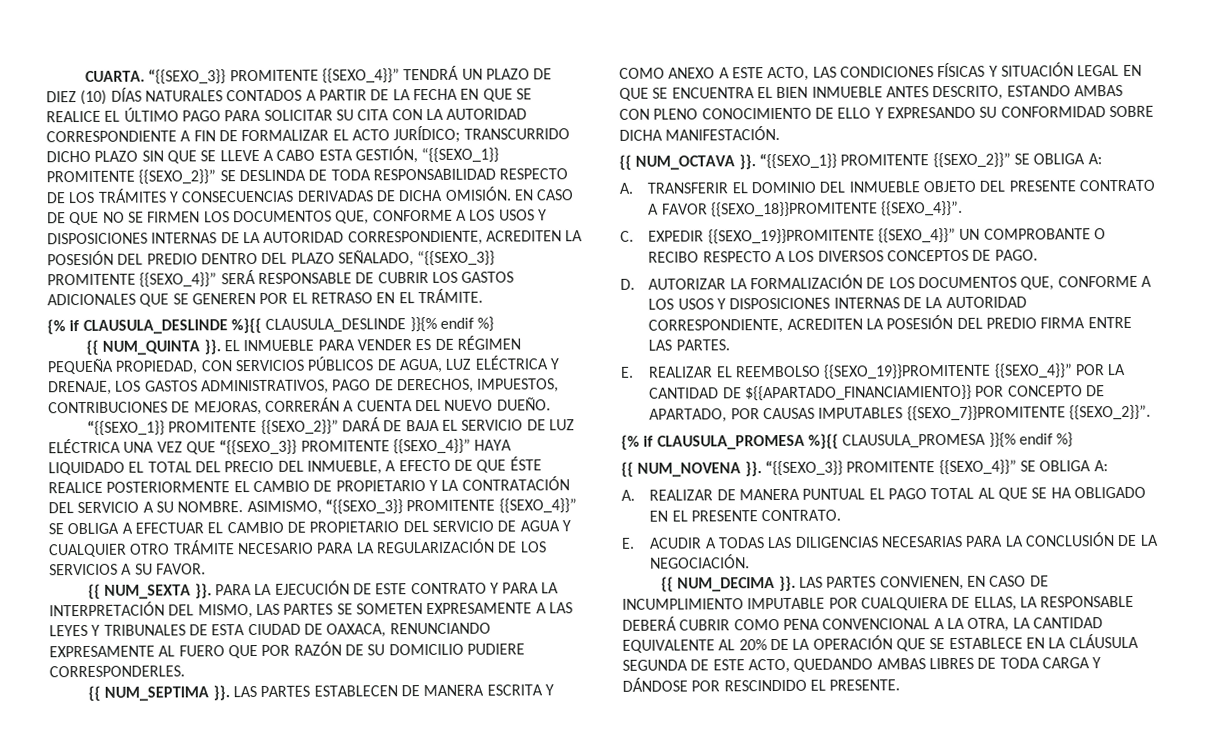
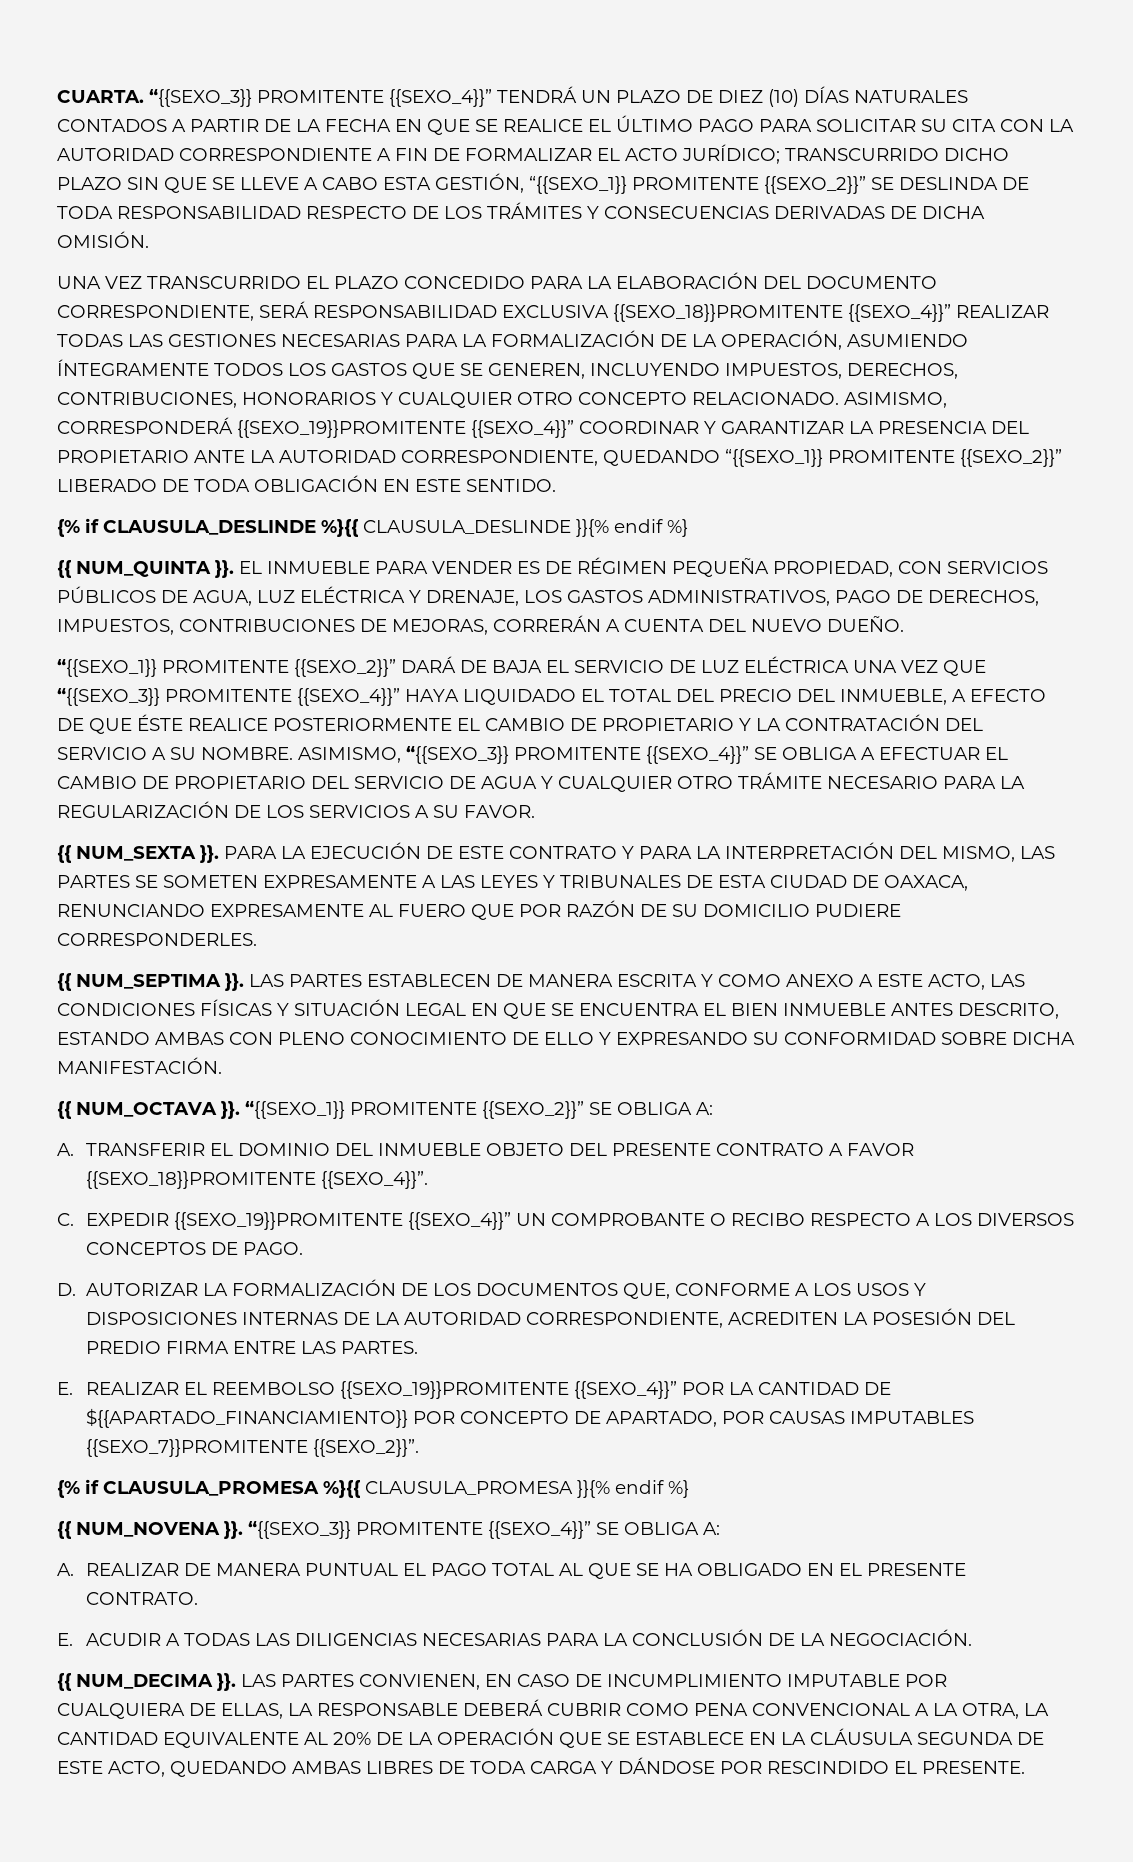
[513,189,575,201] [47,209,547,226] [47,230,584,246] [47,250,496,267] [47,269,515,288] [47,288,483,307] EN CASO DE QUE NO SE FIRMEN LOS DOCUMENTOS QUE, CONFORME A LOS USOS Y DISPOSICIONES INTERNAS DE LA AUTORIDAD CORRESPONDIENTE, ACREDITEN LA POSESIÓN DEL PREDIO DENTRO DEL PLAZO SEÑALADO, “{{SEXO_3}} PROMITENTE {{SEXO_4}}” SERÁ RESPONSABLE DE CUBRIR LOS GASTOS ADICIONALES QUE SE GENEREN POR EL RETRASO EN EL TRÁMITE. -> [57,272,937,289] [57,301,1049,322] [57,330,968,350] [57,359,958,379] [57,392,947,408] [57,417,1029,438] [57,449,1062,467] [57,475,556,492] // UNA VEZ TRANSCURRIDO EL PLAZO CONCEDIDO PARA LA ELABORACIÓN DEL DOCUMENTO CORRESPONDIENTE, SERÁ RESPONSABILIDAD EXCLUSIVA {{SEXO_18}}PROMITENTE {{SEXO_4}}” REALIZAR TODAS LAS GESTIONES NECESARIAS PARA LA FORMALIZACIÓN DE LA OPERACIÓN, ASUMIENDO ÍNTEGRAMENTE TODOS LOS GASTOS QUE SE GENEREN, INCLUYENDO IMPUESTOS, DERECHOS, CONTRIBUCIONES, HONORARIOS Y CUALQUIER OTRO CONCEPTO RELACIONADO. ASIMISMO, CORRESPONDERÁ {{SEXO_19}}PROMITENTE {{SEXO_4}}” COORDINAR Y GARANTIZAR LA PRESENCIA DEL PROPIETARIO ANTE LA AUTORIDAD CORRESPONDIENTE, QUEDANDO “{{SEXO_1}} PROMITENTE {{SEXO_2}}” LIBERADO DE TODA OBLIGACIÓN EN ESTE SENTIDO.

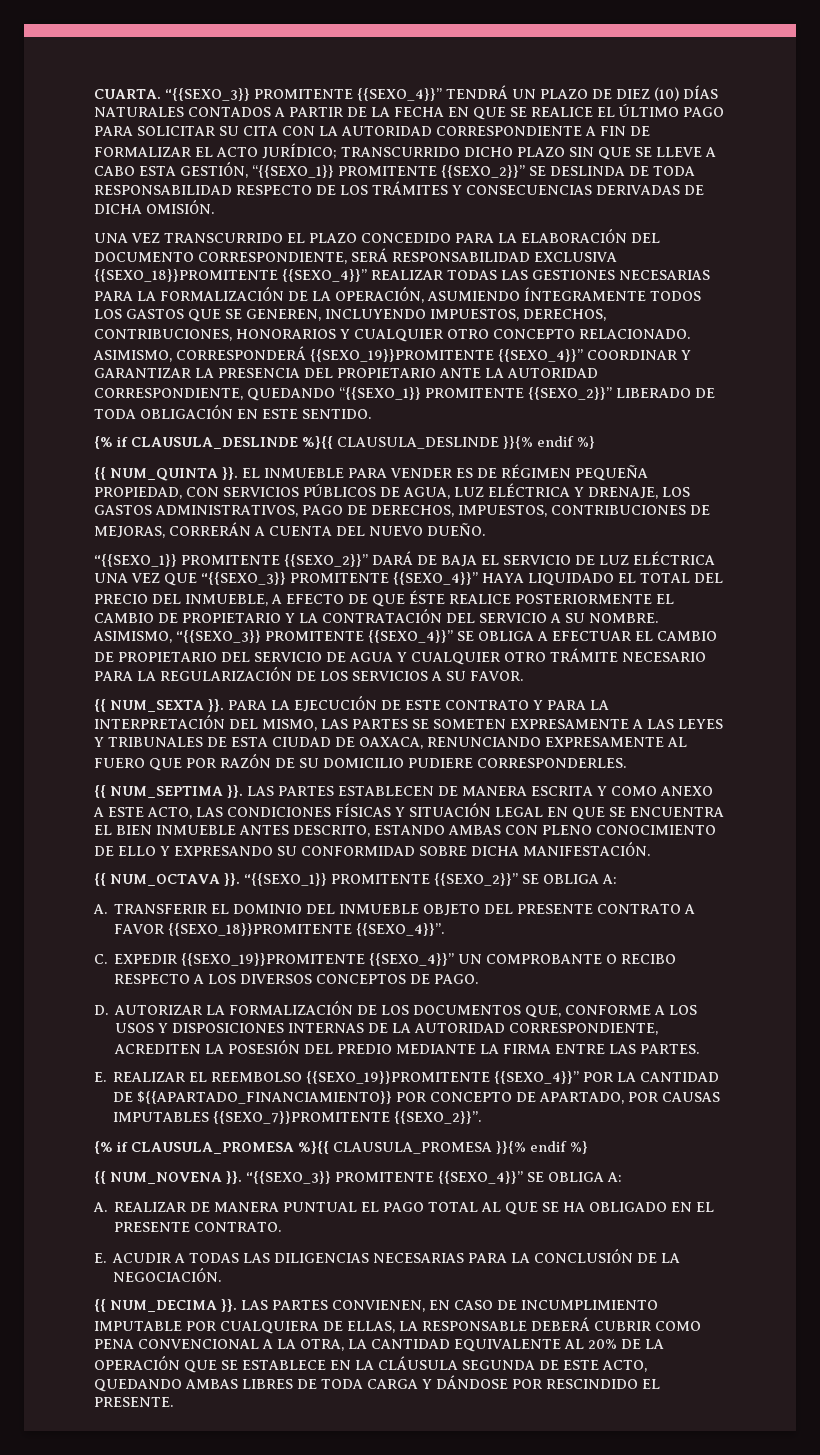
(161, 1347) none -> [396,1044,500,1054] MEDIANTE LA

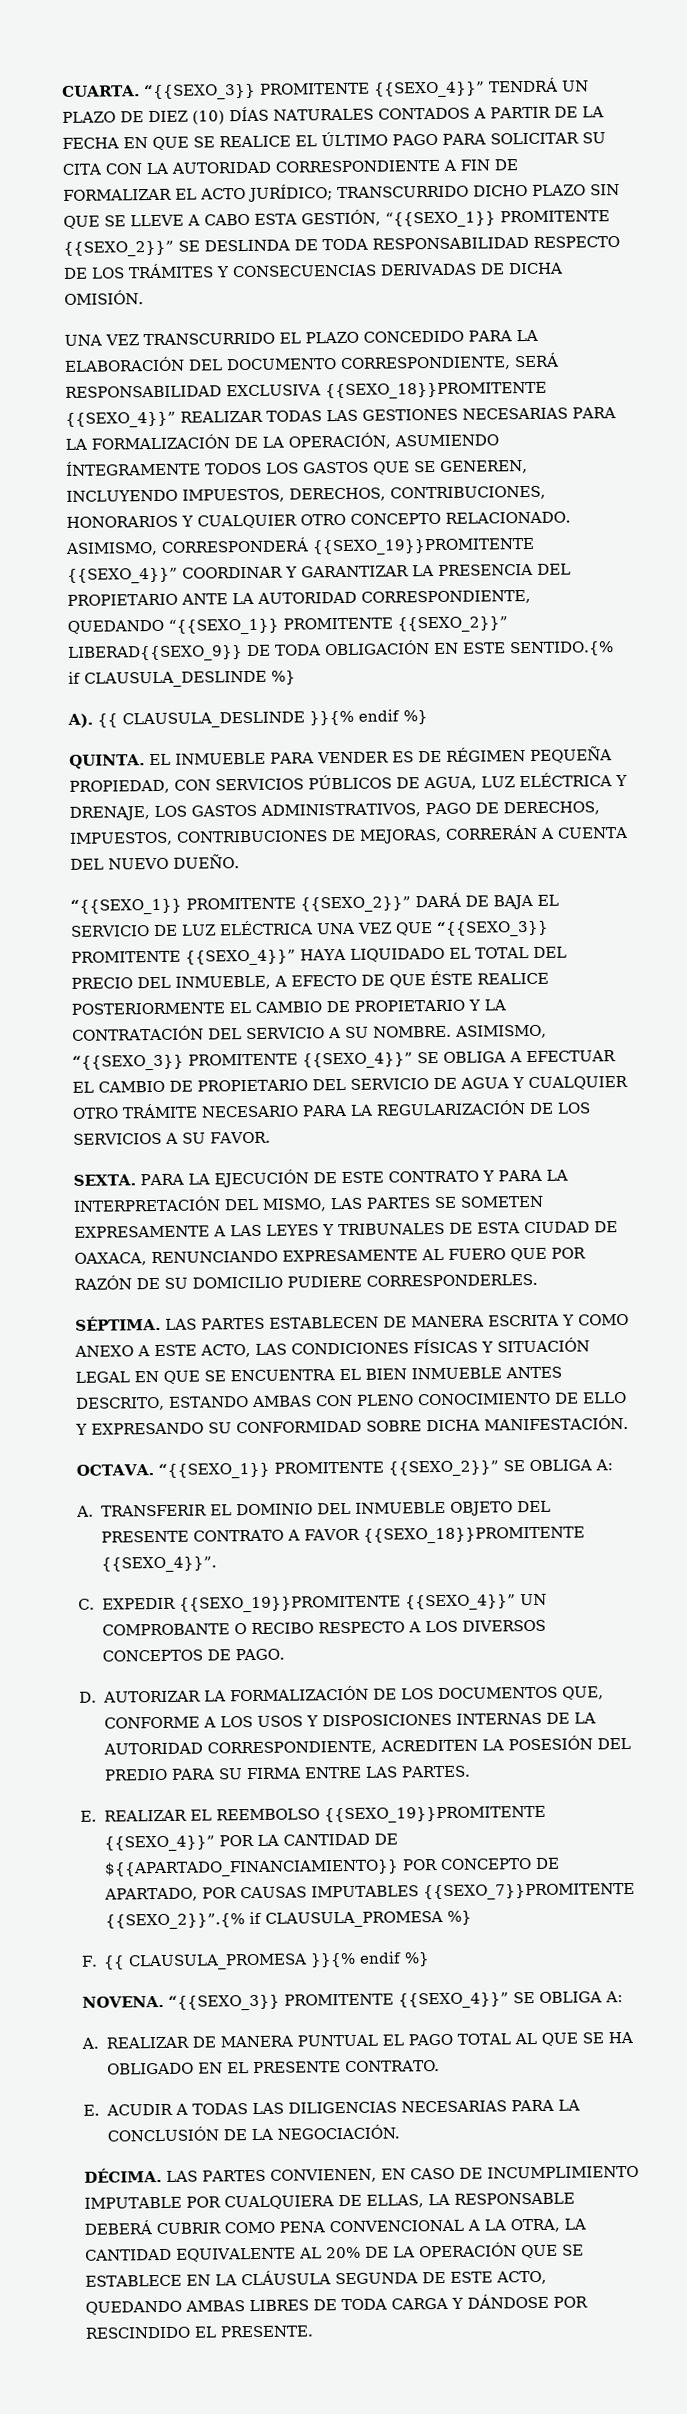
[616,388,691,398] LIBERADO -> [68,645,243,662] LIBERAD{{SEXO_9}}
[302,409,371,419] [94,436,333,449] SENTIDO. // {% if CLAUSULA_DESLINDE %}{{ -> [509,641,614,657] [68,670,296,688] [67,713,118,728] SENTIDO.{% if CLAUSULA_DESLINDE %} // A). {{
[94,467,238,481] {{ NUM_QUINTA }}. -> [69,754,145,769] QUINTA.
[94,699,224,712] {{ NUM_SEXTA }}. -> [73,1174,136,1186] SEXTA.
[94,785,243,798] {{ NUM_SEPTIMA }}. -> [75,1315,161,1331] SÉPTIMA.
[94,873,240,886] {{ NUM_OCTAVA }}. -> [76,1464,154,1476] OCTAVA.
[396,1044,500,1054] MEDIANTE LA -> [170,1768,244,1780] PARA SU
[394,1111,482,1124] [94,1141,329,1154] {{SEXO_2}}”. // {% if CLAUSULA_PROMESA %}{{ -> [104,1910,472,1930] [81,1955,126,1970] {{SEXO_2}}”.{% if CLAUSULA_PROMESA %} // F. {{
[94,1171,242,1184] {{ NUM_NOVENA }}. -> [82,1995,164,2008] NOVENA.
[94,1299,237,1312] {{ NUM_DECIMA }}. -> [84,2167,162,2183] DÉCIMA.

